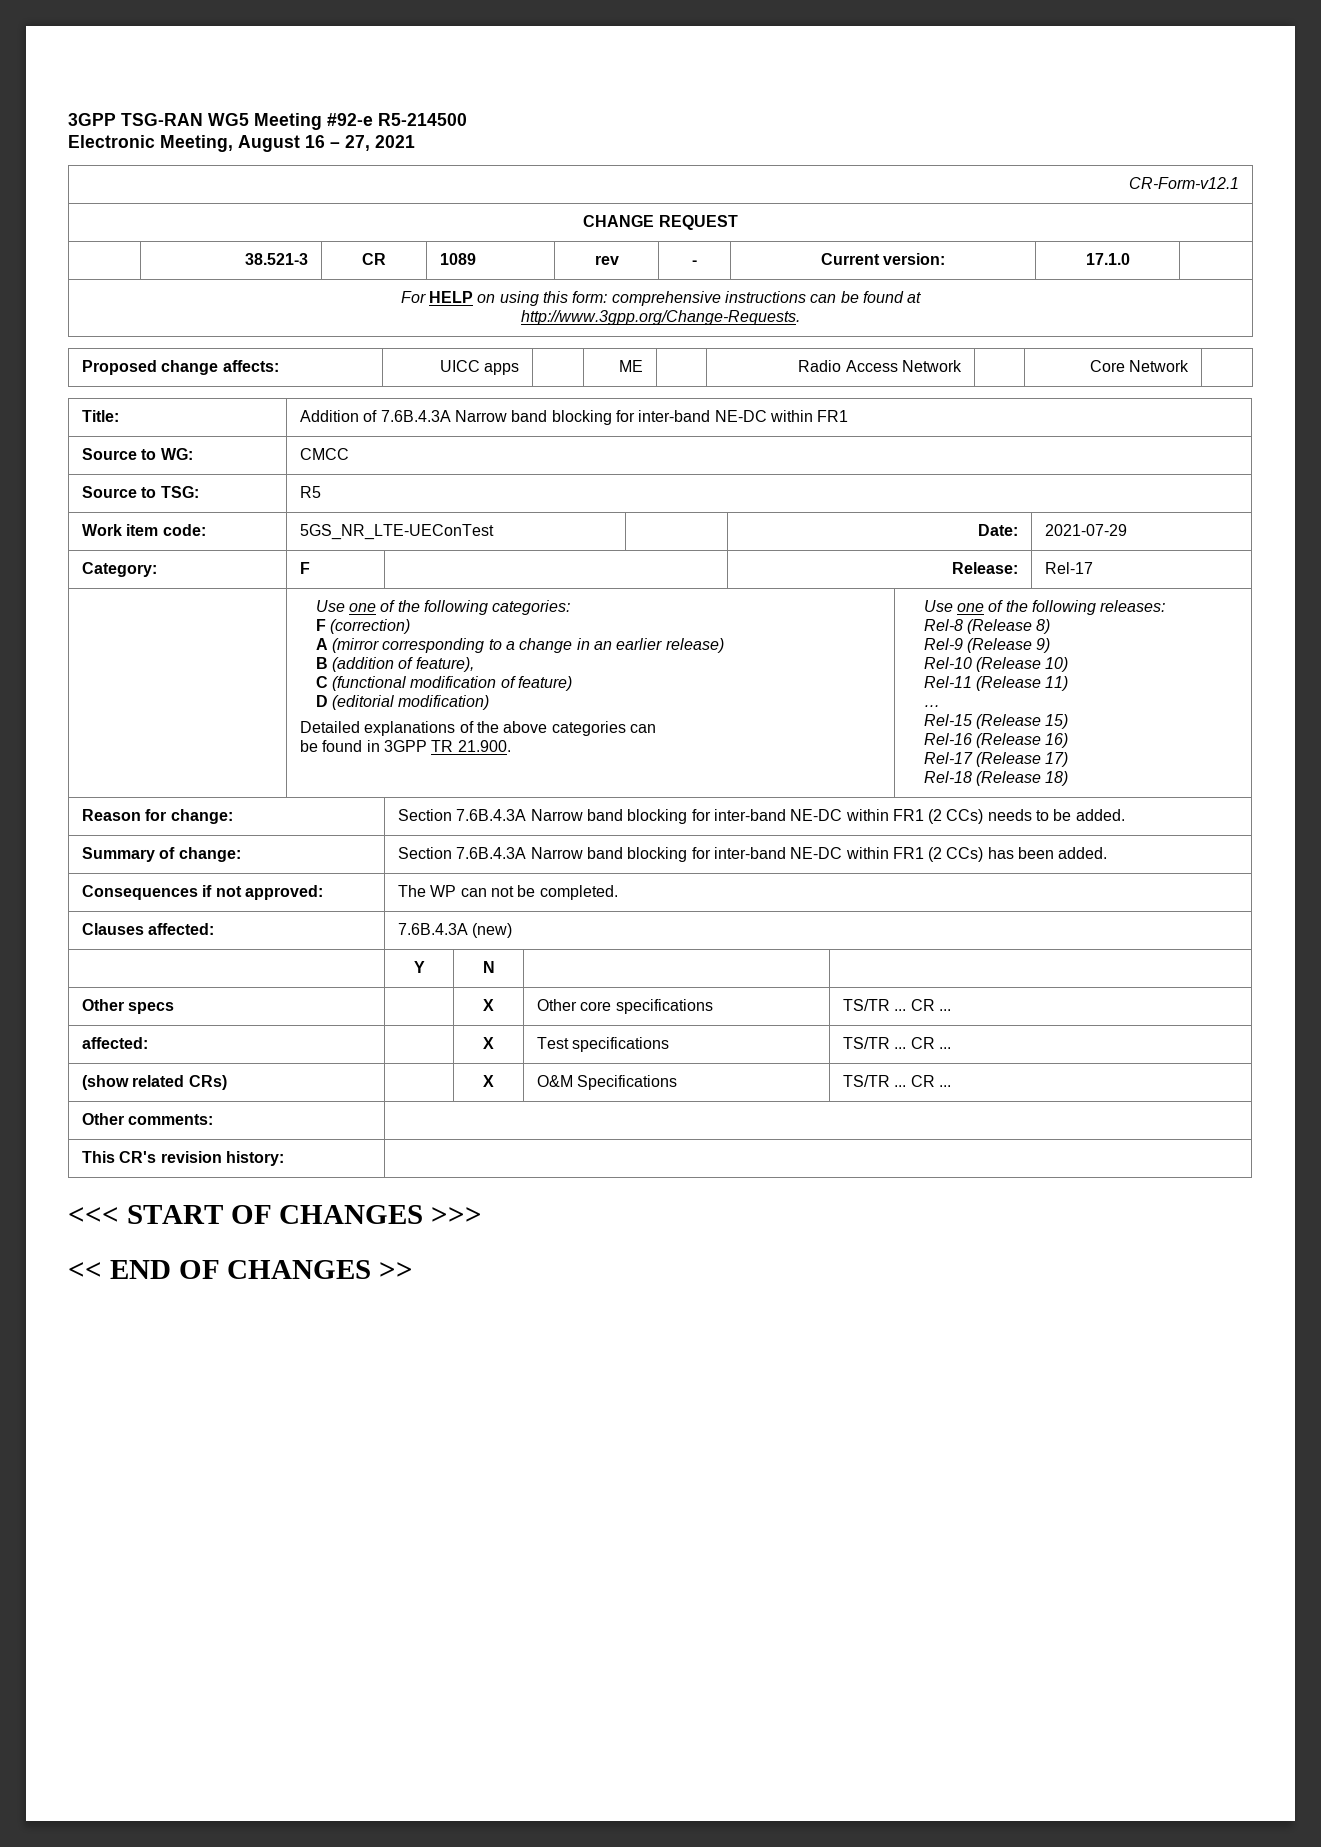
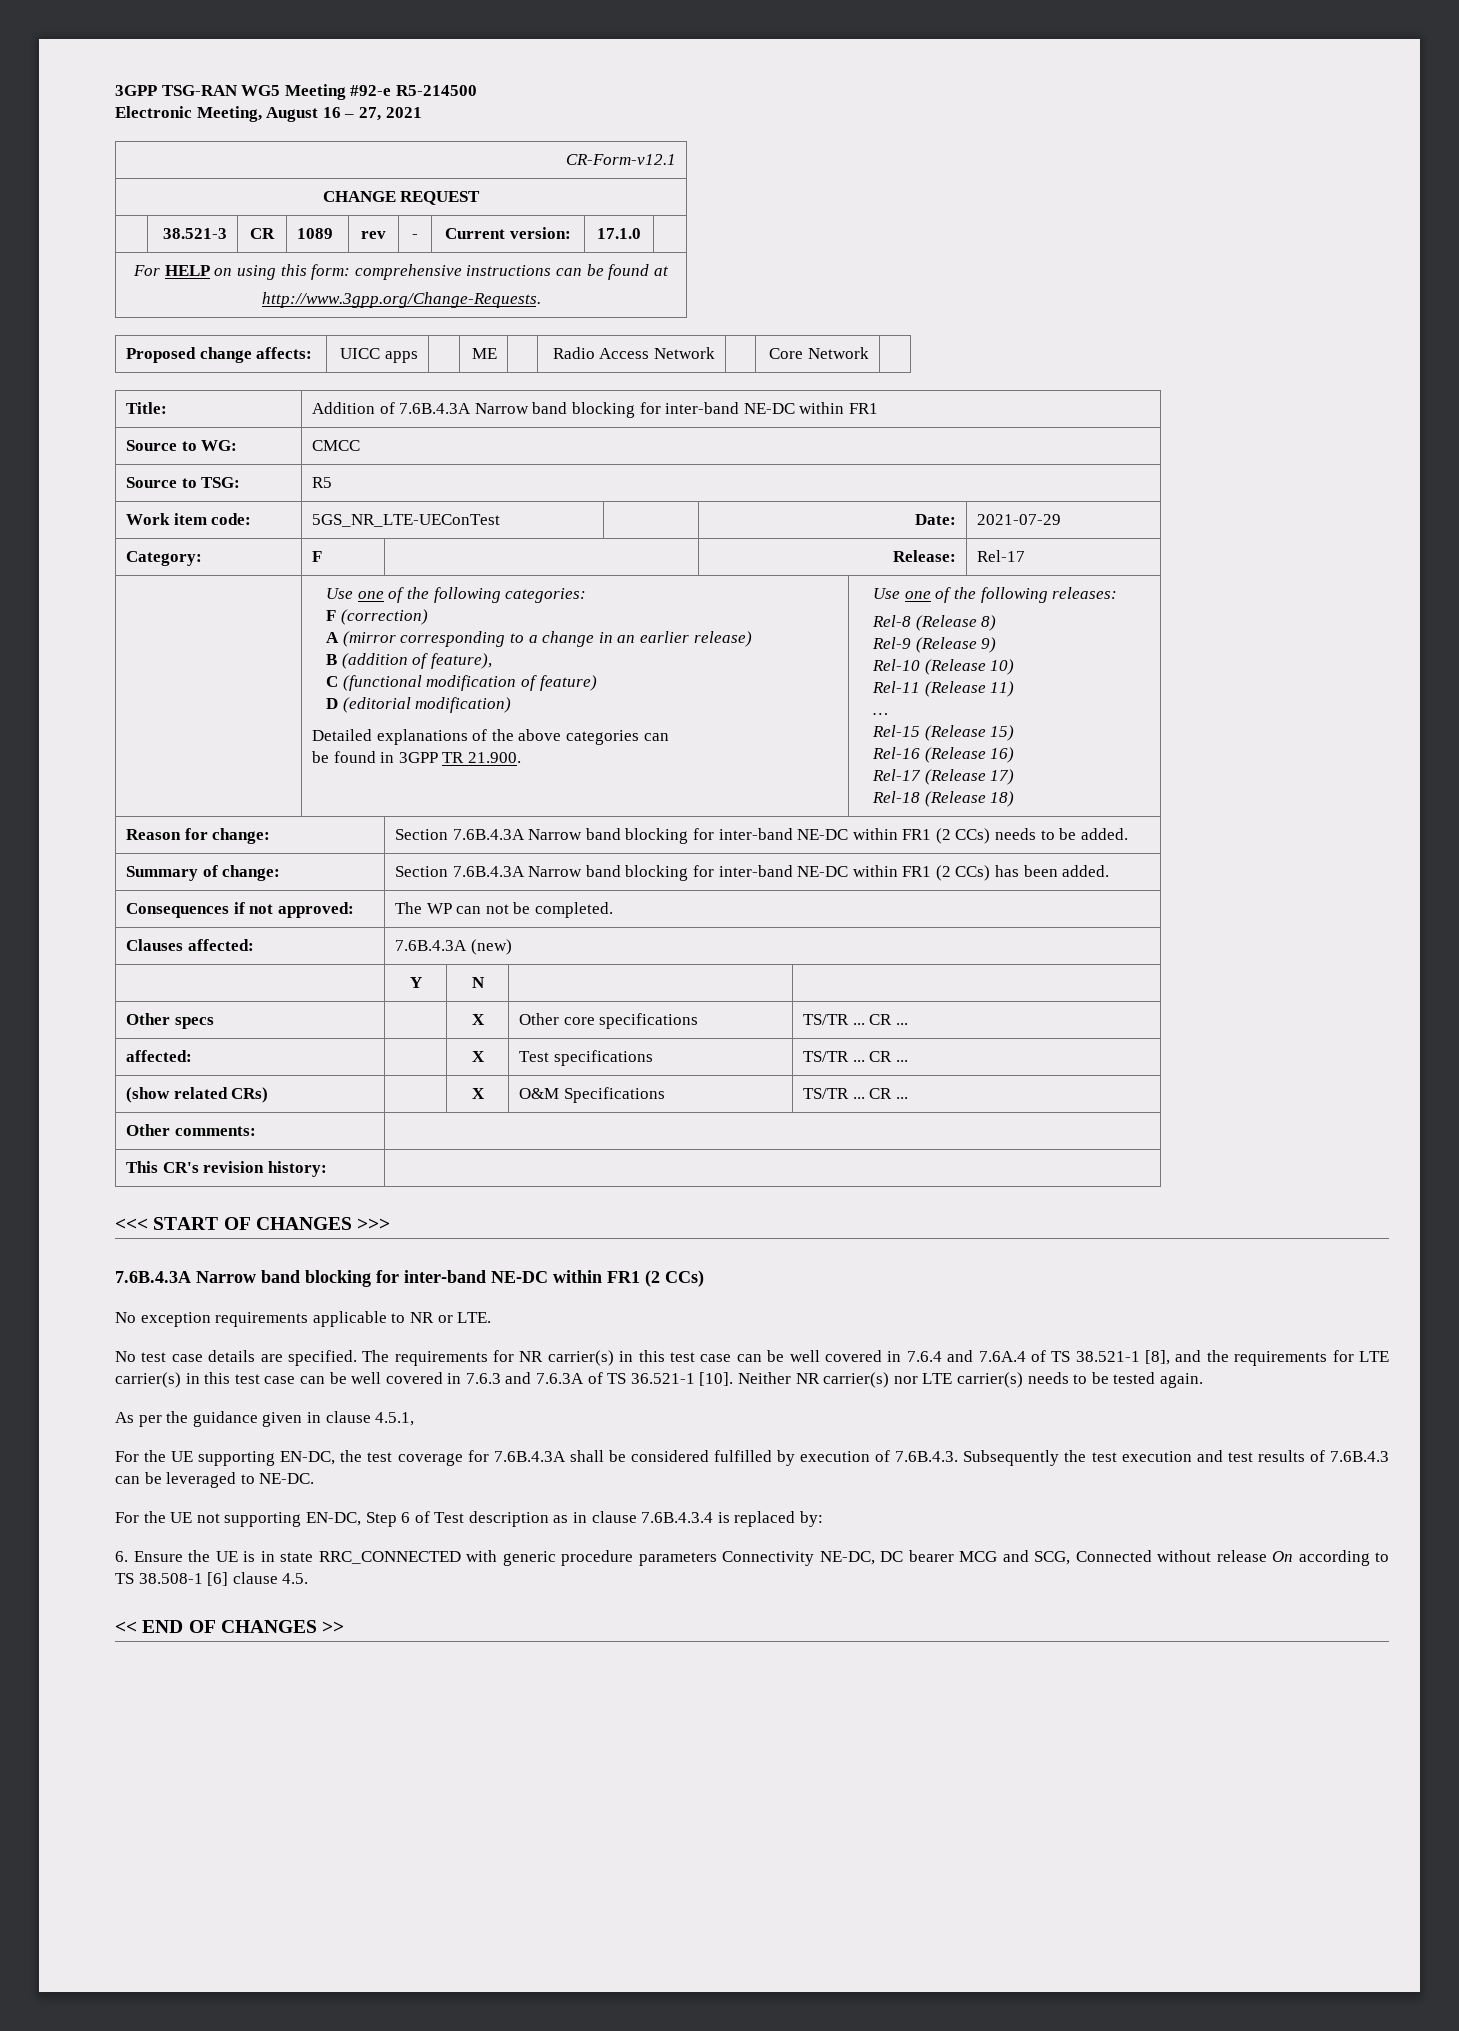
(483, 1215) none -> [115,1270,704,1287] [115,1311,492,1327] [115,1350,1390,1366] [115,1372,1203,1388] [115,1411,415,1427] [115,1450,1390,1466] [115,1472,315,1488] [115,1511,824,1527] [115,1550,1389,1566] [115,1572,309,1586] // 7.6B.4.3A Narrow band blocking for inter-band NE-DC within FR1 (2 CCs) // No exception requirements applicable to NR or LTE. // No test case details are specified. The requirements for NR carrier(s) in this test case can be well covered in 7.6.4 and 7.6A.4 of TS 38.521-1 [8], and the requirements for LTE carrier(s) in this test case can be well covered in 7.6.3 and 7.6.3A of TS 36.521-1 [10]. Neither NR carrier(s) nor LTE carrier(s) needs to be tested again. // As per the guidance given in clause 4.5.1, // For the UE supporting EN-DC, the test coverage for 7.6B.4.3A shall be considered fulfilled by execution of 7.6B.4.3. Subsequently the test execution and test results of 7.6B.4.3 can be leveraged to NE-DC. // For the UE not supporting EN-DC, Step 6 of Test description as in clause 7.6B.4.3.4 is replaced by: // 6. Ensure the UE is in state RRC_CONNECTED with generic procedure parameters Connectivity NE-DC, DC bearer MCG and SCG, Connected without release On according to TS 38.508-1 [6] clause 4.5.

